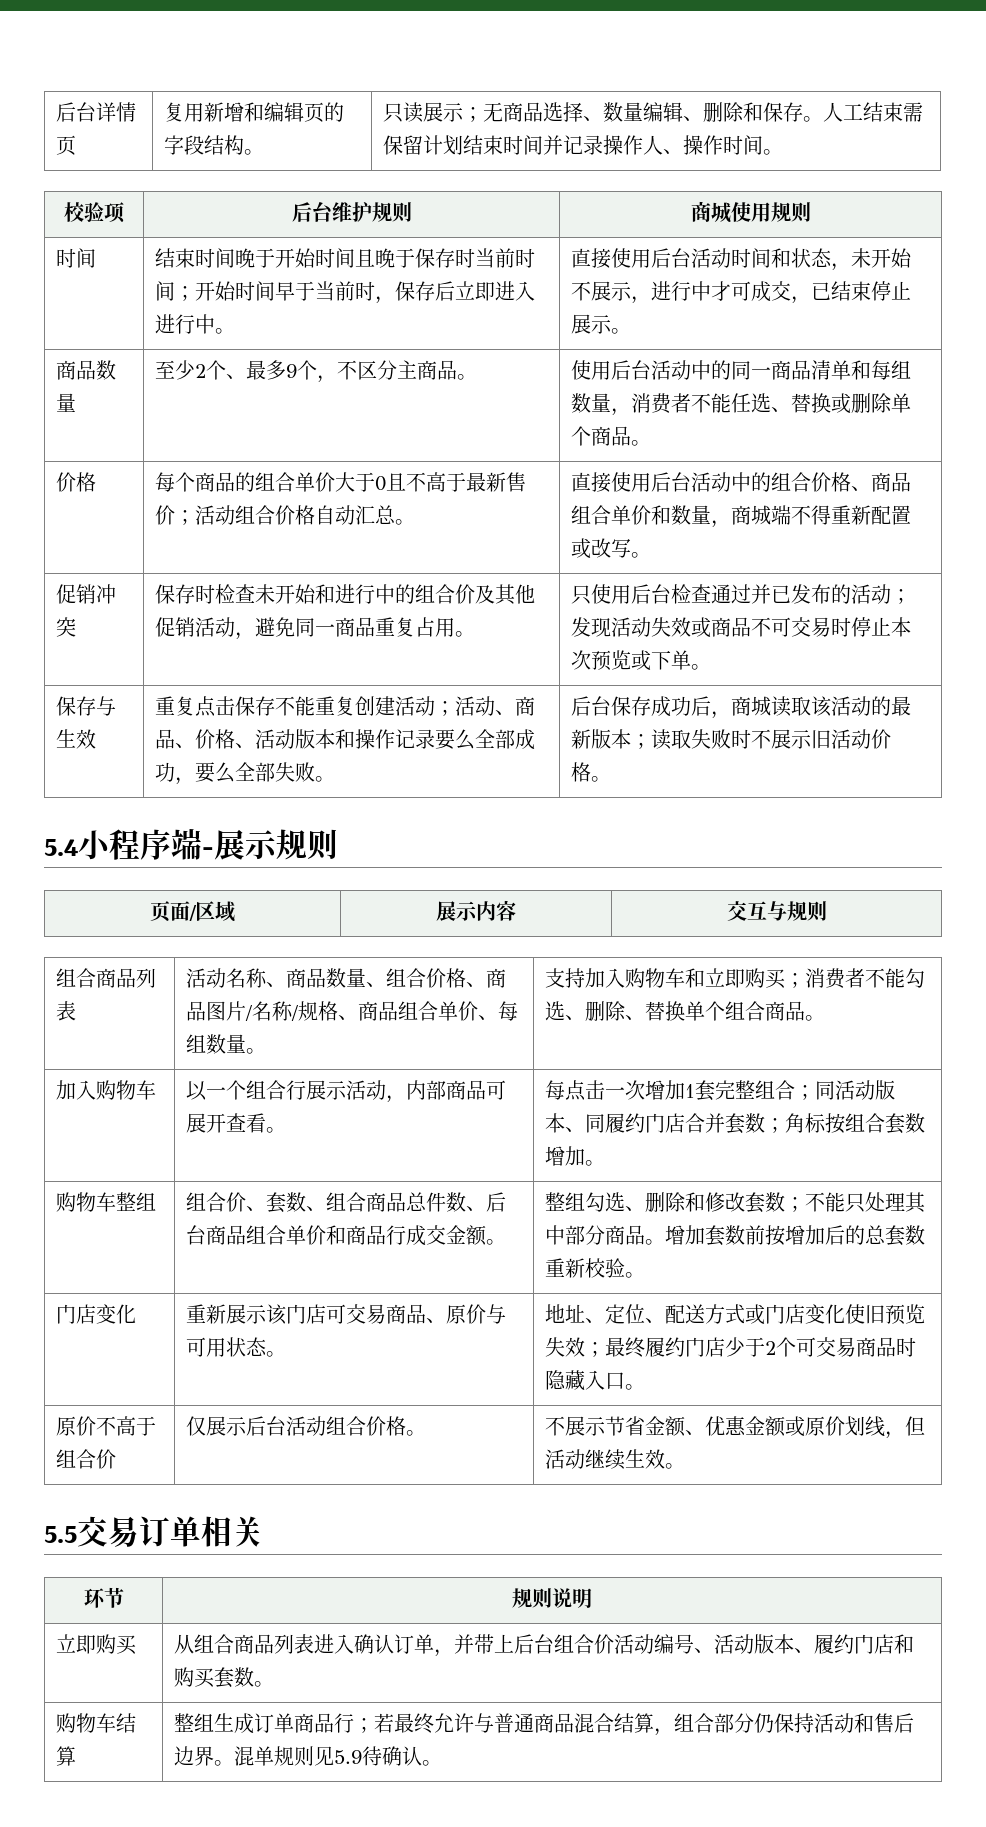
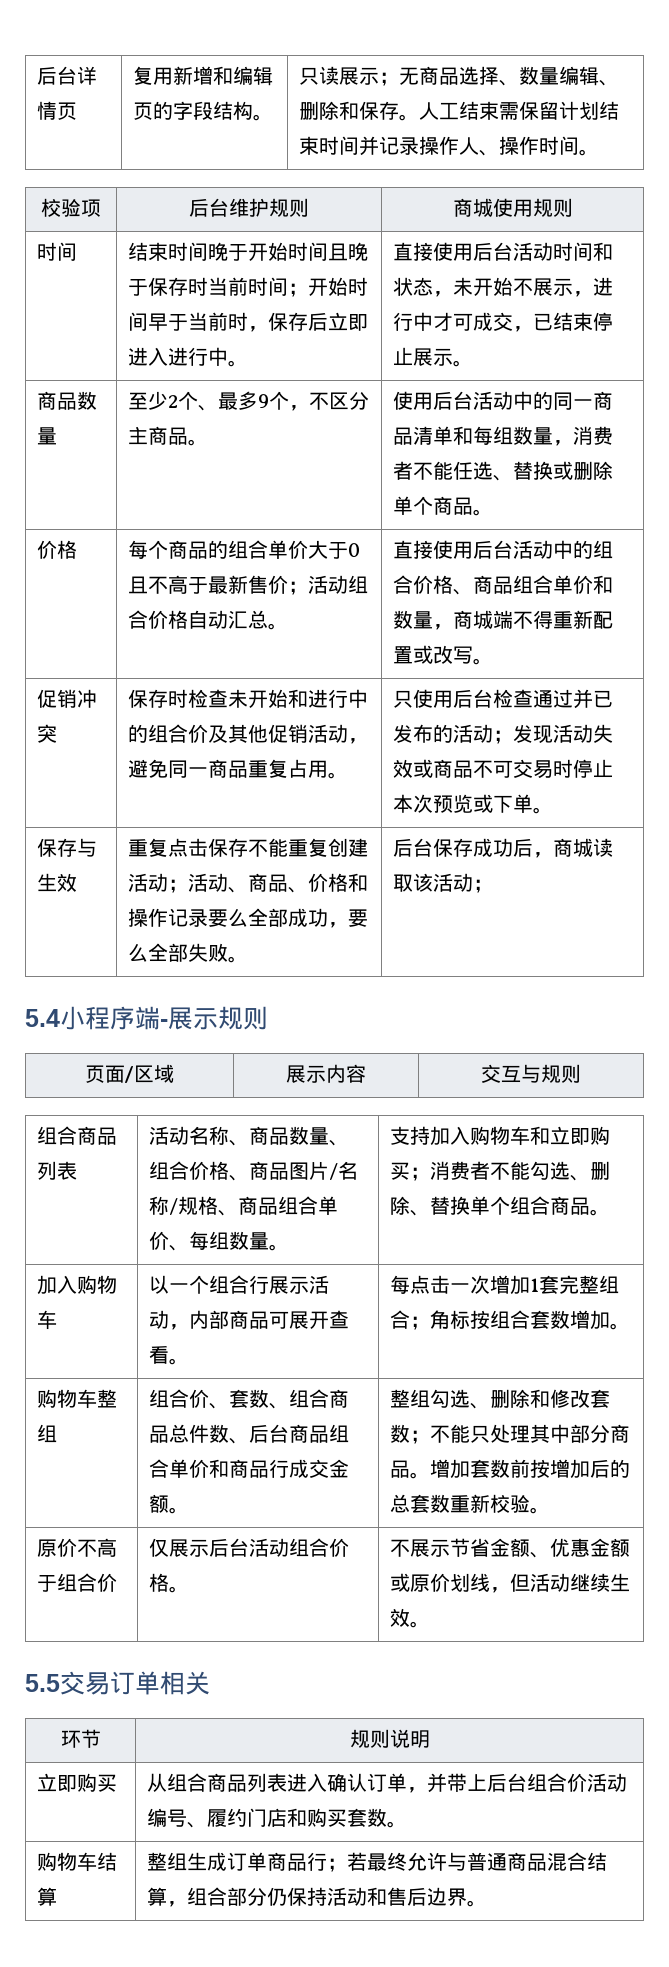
[234,729,335,749] 、活动版本 -> (349, 882) none
[870,696,911,716] [570,729,891,750] [570,762,611,782] 的最新版本；读取失败时不展示旧活动价格。 -> [473,879,494,893] ；
[814,1080,895,1100] [544,1113,785,1134] 同活动版本、同履约门店合并套数； -> (431, 1323) none
[55,1304,136,1324] [185,1304,506,1325] [185,1337,286,1357] [544,1304,925,1325] [544,1337,916,1358] [544,1370,645,1391] // 门店变化 | 重新展示该门店可交易商品、原价与可用状态。 | 地址、定位、配送方式或门店变化使旧预览失效；最终履约门店少于2个可交易商品时隐藏入口。 -> (551, 1510) none
[713,1634,814,1654] 活动版本、 -> (208, 1825) none
[233,1746,442,1766] 混单规则见5.9待确认。 -> (488, 1903) none

